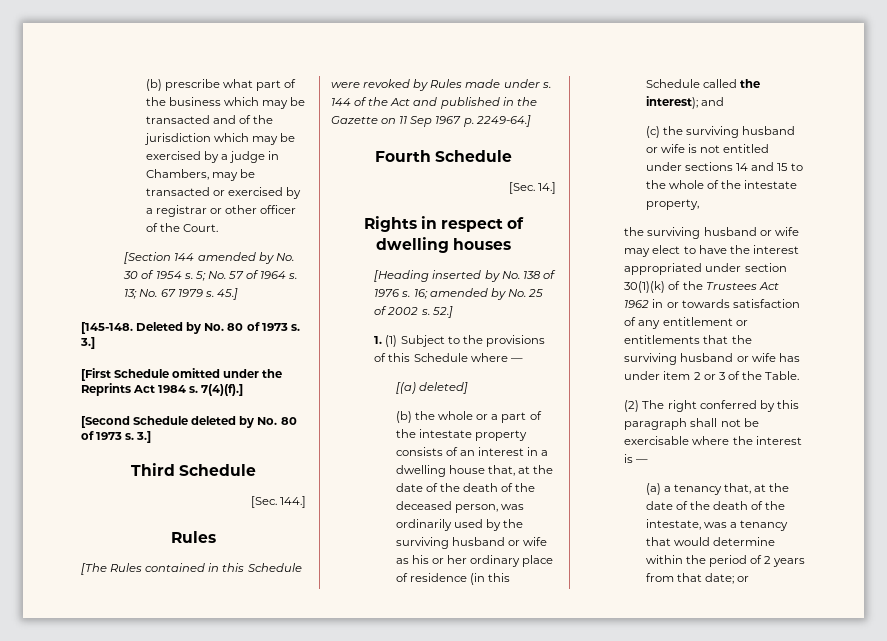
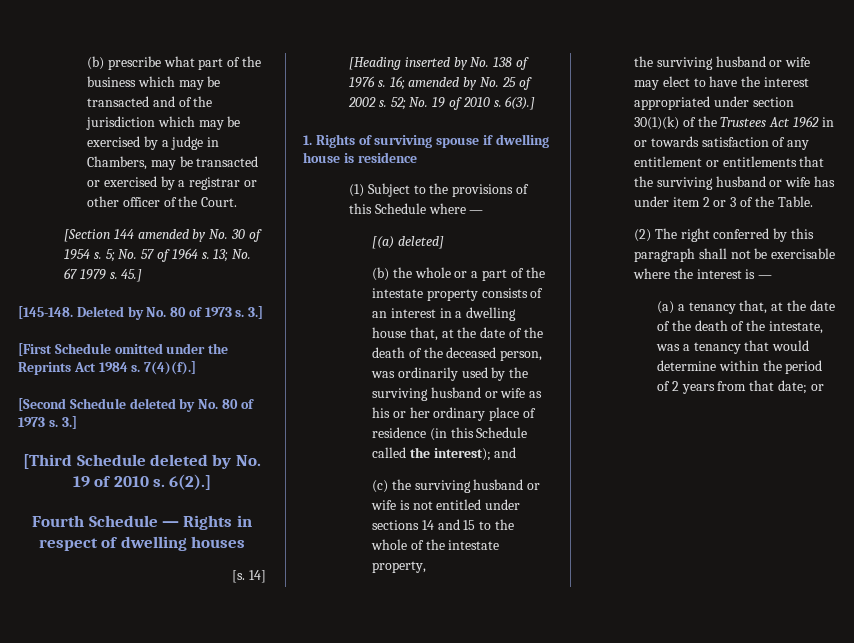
[130,463,257,476] [250,496,306,508] [171,531,216,543] [81,563,302,575] [331,79,551,91] [331,97,537,109] [331,115,531,127] Third Schedule // [Sec. 144.] // Rules // [The Rules contained in this Schedule were revoked by Rules made under s. 144 of the Act and published in the Gazette on 11 Sep 1967 p. 2249-64.] -> [23,454,261,469] [72,474,212,490] [Third Schedule deleted by No. 19 of 2010 s. 6(2).]
[508,182,556,194] // [Sec. 14.] // -> [162,521,180,527] —
(512, 244) none -> [232,570,266,583] // [s. 14]
[431,306,453,318] [374,336,383,344] 52.] // 1. -> [390,96,536,110] [303,134,549,148] [303,152,417,163] 52; No. 19 of 2010 s. 6(3).] // 1. Rights of surviving spouse if dwelling house is residence //

